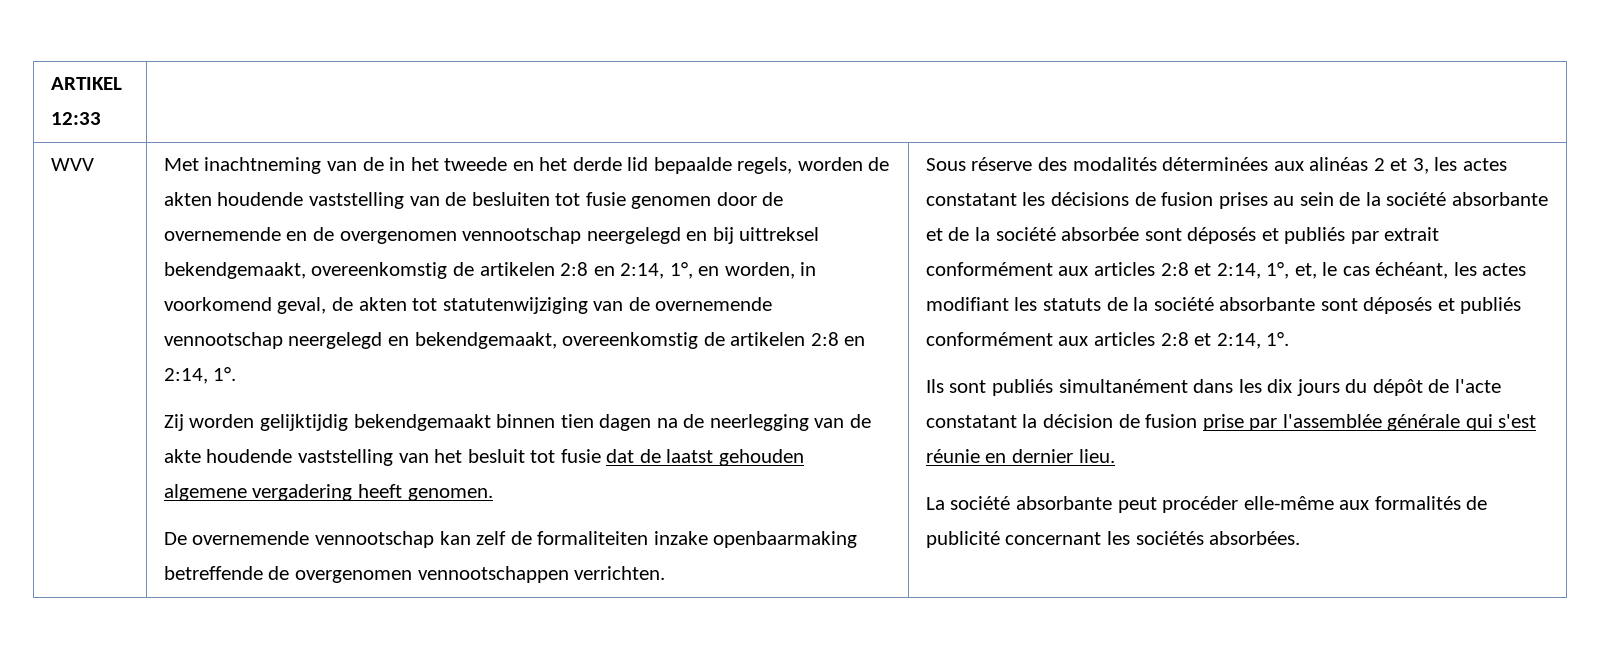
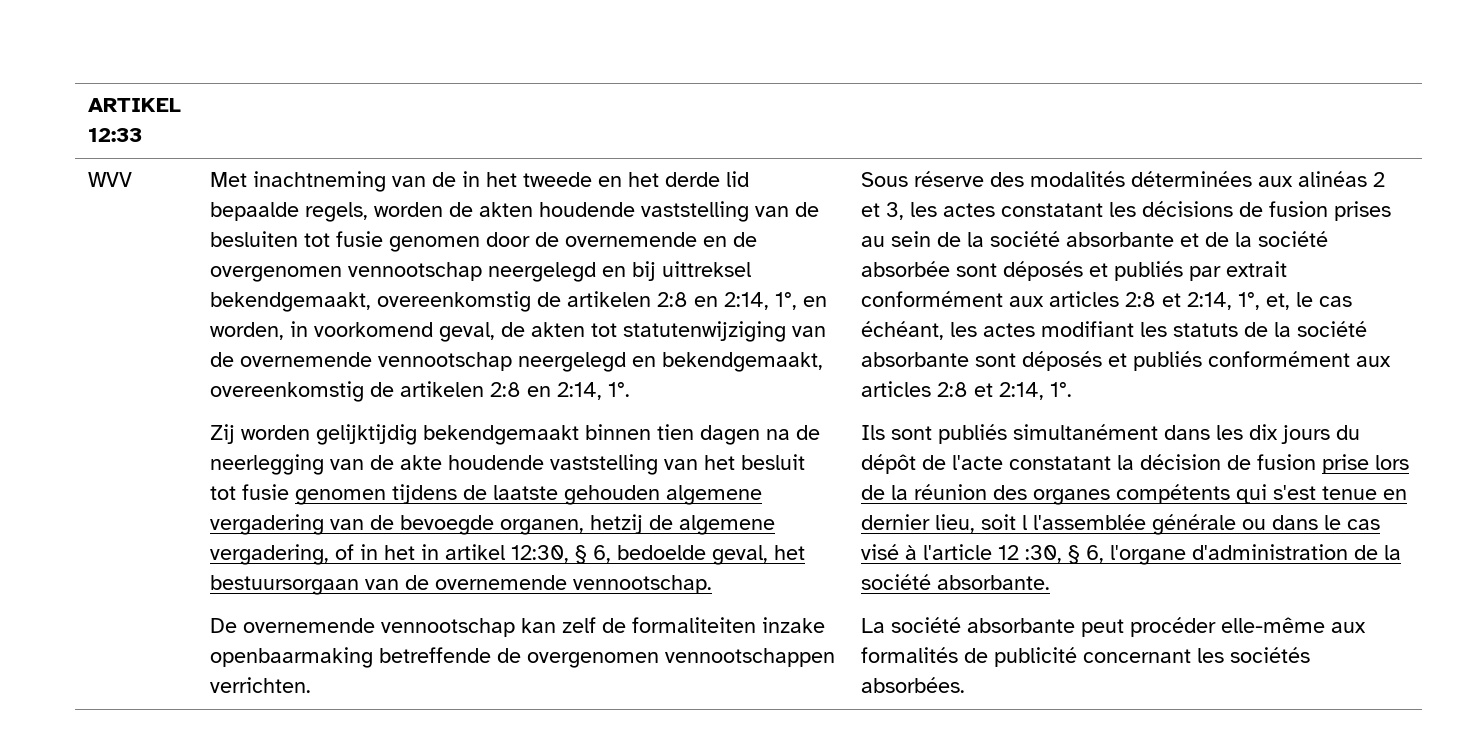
[606,449,804,466] [163,484,493,501] dat de laatst gehouden algemene vergadering heeft genomen. -> [294,484,762,505] [209,514,775,535] [209,544,805,565] [209,575,712,595] genomen tijdens de laatste gehouden algemene vergadering van de bevoegde organen, hetzij de algemene vergadering, of in het in artikel 12:30, § 6, bedoelde geval, het bestuursorgaan van de overnemende vennootschap.
[1249,414,1537,431] [925,449,1115,463] par l'assemblée générale qui s'est réunie en dernier lieu. -> [1374,455,1409,470] [860,484,1407,505] [860,514,1380,535] [860,544,1401,565] [860,574,1050,590] lors de la réunion des organes compétents qui s'est tenue en dernier lieu, soit l l'assemblée générale ou dans le cas visé à l'article 12 :30, § 6, l'organe d'administration de la société absorbante.

